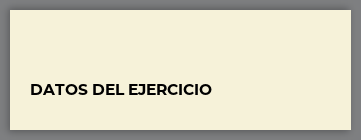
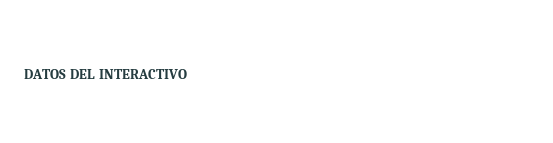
[128,84,213,95] EJERCICIO -> [98,69,187,79] INTERACTIVO

